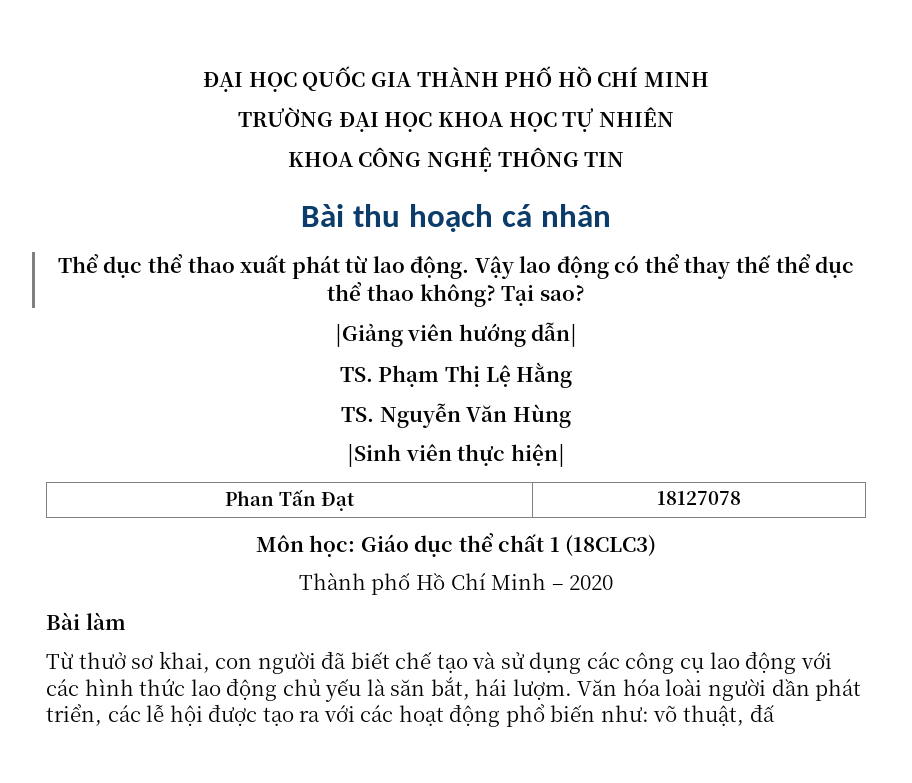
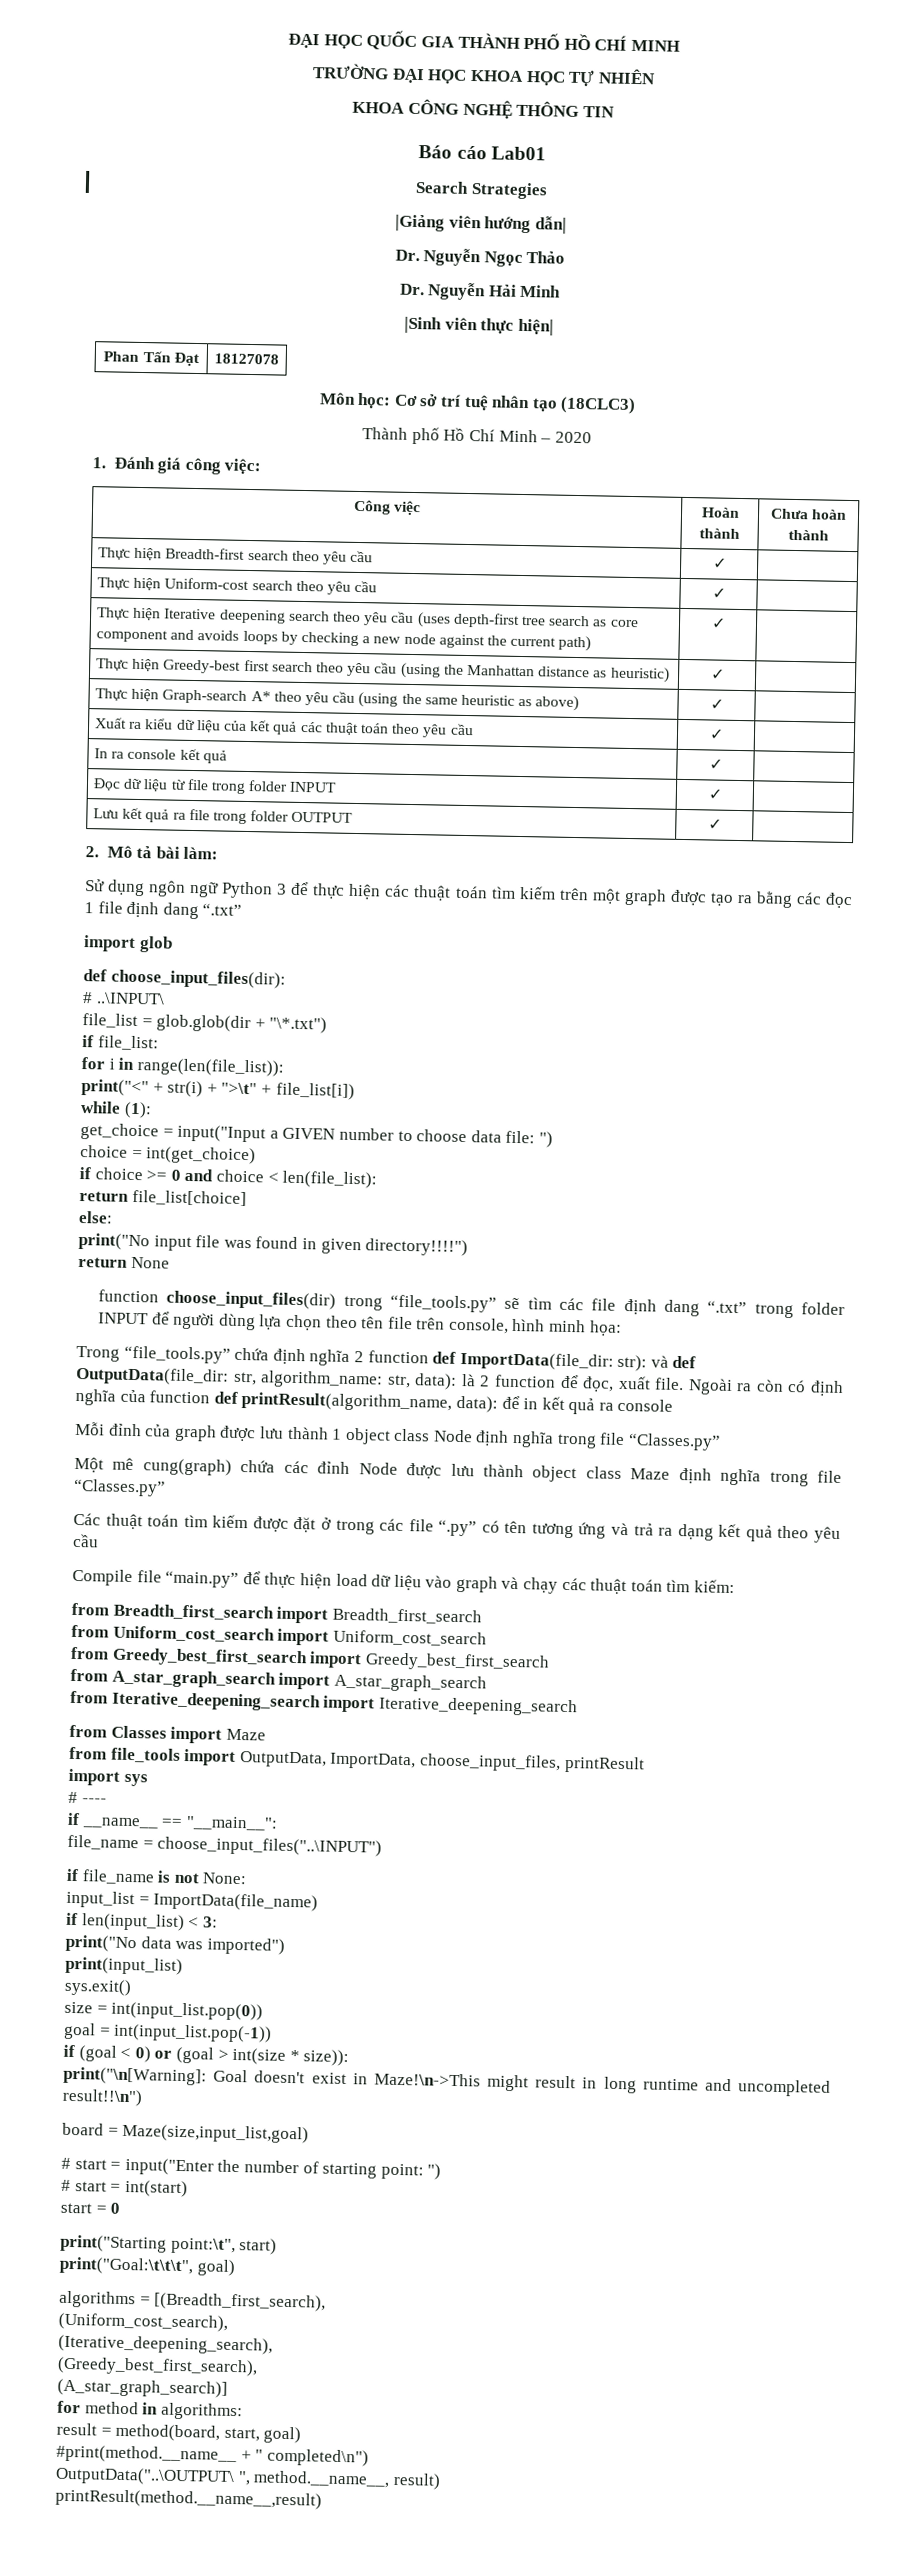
[301,204,611,232] [57,253,855,279] [327,281,585,307] [334,322,578,347] [339,362,573,388] [341,403,571,428] Bài thu hoạch cá nhân // Thể dục thể thao xuất phát từ lao động. Vậy lao động có thể thay thế thể dục thể thao không? Tại sao? // |Giảng viên hướng dẫn| // TS. Phạm Thị Lệ Hằng // TS. Nguyễn Văn Hùng -> [418,145,546,161] [415,180,548,200] [395,214,567,234] [394,248,566,267] [398,282,562,301] Báo cáo Lab01 // Search Strategies // |Giảng viên hướng dẫn| // Dr. Nguyễn Ngọc Thảo // Dr. Nguyễn Hải Minh
[360,532,560,557] Giáo dục thể chất 1 -> [393,394,558,412] Cơ sở trí tuệ nhân tạo
[46,612,126,630] [46,651,832,674] [46,677,862,702] [46,704,775,727] Bài làm // Từ thưở sơ khai, con người đã biết chế tạo và sử dụng các công cụ lao động với các hình thức lao động chủ yếu là săn bắt, hái lượm. Văn hóa loài người dần phát triển, các lễ hội được tạo ra với các hoạt động phổ biến như: võ thuật, đấ -> [92,456,262,475] [352,499,422,516] [700,507,740,518] [699,528,740,539] [769,508,848,520] [787,529,829,541] [98,547,374,565] [712,557,727,569] [97,577,378,595] [711,587,726,599] [97,607,639,628] [96,629,592,652] [710,617,726,629] [96,658,670,683] [710,668,725,680] [95,688,580,712] [709,698,724,710] [95,717,474,738] [708,728,724,740] [94,748,227,764] [708,758,723,770] [93,778,338,794] [707,788,723,800] [93,807,354,824] [707,818,722,830] [85,845,219,860] [85,879,853,909] [84,901,243,920] [83,935,173,953] [83,969,286,989] [82,992,165,1005] [82,1013,328,1034] [82,1035,159,1051] [81,1057,284,1077] [81,1079,355,1101] [80,1101,152,1119] [80,1122,553,1148] [80,1144,257,1165] [79,1166,378,1189] [79,1189,247,1207] [78,1210,113,1224] [78,1232,469,1257] [78,1256,170,1269] [97,1289,845,1319] [97,1311,622,1336] [76,1345,697,1372] [76,1366,844,1397] [75,1388,674,1415] [75,1421,721,1451] [74,1456,842,1487] [73,1478,166,1497] [73,1512,842,1544] [72,1533,99,1548] [72,1568,736,1595] [71,1602,482,1625] [71,1624,487,1647] [70,1646,550,1672] [70,1668,487,1693] [70,1690,578,1717] [69,1724,266,1744] [69,1746,645,1774] [68,1768,148,1787] [68,1791,107,1804] [67,1812,278,1831] [67,1834,383,1857] [66,1868,248,1885] [66,1890,319,1912] [66,1912,218,1932] [65,1934,285,1955] [65,1956,183,1975] [64,1978,132,1997] [64,2001,264,2021] [63,2022,273,2043] [63,2044,350,2067] [63,2066,831,2097] [62,2088,143,2107] [62,2122,310,2144] [61,2157,442,2180] [61,2179,188,2198] [60,2202,121,2214] [60,2234,278,2255] [59,2256,235,2277] [59,2290,327,2312] [58,2312,228,2332] [58,2334,273,2355] [57,2356,258,2377] [57,2378,228,2398] [57,2400,243,2421] [56,2422,302,2444] [56,2444,369,2467] [55,2466,441,2490] [55,2488,322,2510] 1. Đánh giá công việc: // Công việc | Hoàn thành | Chưa hoàn thành // Thực hiện Breadth-first search theo yêu cầu | ✓ | // Thực hiện Uniform-cost search theo yêu cầu | ✓ | // Thực hiện Iterative deepening search theo yêu cầu (uses depth-first tree search as core component and avoids loops by checking a new node against the current path) | ✓ | // Thực hiện Greedy-best first search theo yêu cầu (using the Manhattan distance as heuristic) | ✓ | // Thực hiện Graph-search A* theo yêu cầu (using the same heuristic as above) | ✓ | // Xuất ra kiểu dữ liệu của kết quả các thuật toán theo yêu cầu | ✓ | // In ra console kết quả | ✓ | // Đọc dữ liệu từ file trong folder INPUT | ✓ | // Lưu kết quả ra file trong folder OUTPUT | ✓ | // 2. Mô tả bài làm: // Sử dụng ngôn ngữ Python 3 để thực hiện các thuật toán tìm kiếm trên một graph được tạo ra bằng các đọc 1 file định dang “.txt” // import glob // def choose_input_files(dir): // # ..\INPUT\ // file_list = glob.glob(dir + "\*.txt") // if file_list: // for i in range(len(file_list)): // print("<" + str(i) + ">\t" + file_list[i]) // while (1): // get_choice = input("Input a GIVEN number to choose data file: ") // choice = int(get_choice) // if choice >= 0 and choice < len(file_list): // return file_list[choice] // else: // print("No input file was found in given directory!!!!") // return None // function choose_input_files(dir) trong “file_tools.py” sẽ tìm các file định dang “.txt” trong folder INPUT để người dùng lựa chọn theo tên file trên console, hình minh họa: // Trong “file_tools.py” chứa định nghĩa 2 function def ImportData(file_dir: str): và def OutputData(file_dir: str, algorithm_name: str, data): là 2 function để đọc, xuất file. Ngoài ra còn có định nghĩa của function def printResult(algorithm_name, data): để in kết quả ra console // Mỗi đỉnh của graph được lưu thành 1 object class Node định nghĩa trong file “Classes.py” // Một mê cung(graph) chứa các đỉnh Node được lưu thành object class Maze định nghĩa trong file “Classes.py” // Các thuật toán tìm kiếm được đặt ở trong các file “.py” có tên tương ứng và trả ra dạng kết quả theo yêu cầu // Compile file “main.py” để thực hiện load dữ liệu vào graph và chạy các thuật toán tìm kiếm: // from Breadth_first_search import Breadth_first_search // from Uniform_cost_search import Uniform_cost_search // from Greedy_best_first_search import Greedy_best_first_search // from A_star_graph_search import A_star_graph_search // from Iterative_deepening_search import Iterative_deepening_search // from Classes import Maze // from file_tools import OutputData, ImportData, choose_input_files, printResult // import sys // # ---- // if __name__ == "__main__": // file_name = choose_input_files("..\INPUT") // if file_name is not None: // input_list = ImportData(file_name) // if len(input_list) < 3: // print("No data was imported") // print(input_list) // sys.exit() // size = int(input_list.pop(0)) // goal = int(input_list.pop(-1)) // if (goal < 0) or (goal > int(size * size)): // print("\n[Warning]: Goal doesn't exist in Maze!\n->This might result in long runtime and uncompleted result!!\n") // board = Maze(size,input_list,goal) // # start = input("Enter the number of starting point: ") // # start = int(start) // start = 0 // print("Starting point:\t", start) // print("Goal:\t\t\t", goal) // algorithms = [(Breadth_first_search), // (Uniform_cost_search), // (Iterative_deepening_search), // (Greedy_best_first_search), // (A_star_graph_search)] // for method in algorithms: // result = method(board, start, goal) // #print(method.__name__ + " completed\n") // OutputData("..\OUTPUT\ ", method.__name__, result) // printResult(method.__name__,result)

